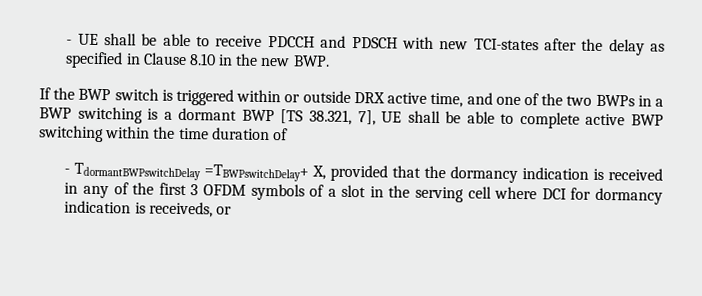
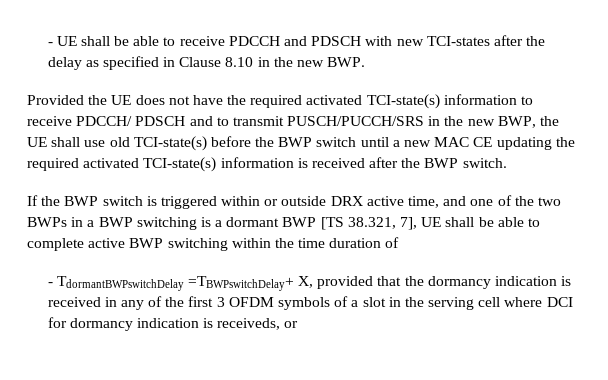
(330, 61) none -> [27,94,534,109] [27,116,560,128] [27,136,575,151] [27,157,507,172] // Provided the UE does not have the required activated TCI-state(s) information to receive PDCCH/ PDSCH and to transmit PUSCH/PUCCH/SRS in the new BWP, the UE shall use old TCI-state(s) before the BWP switch until a new MAC CE updating the required activated TCI-state(s) information is received after the BWP switch.

